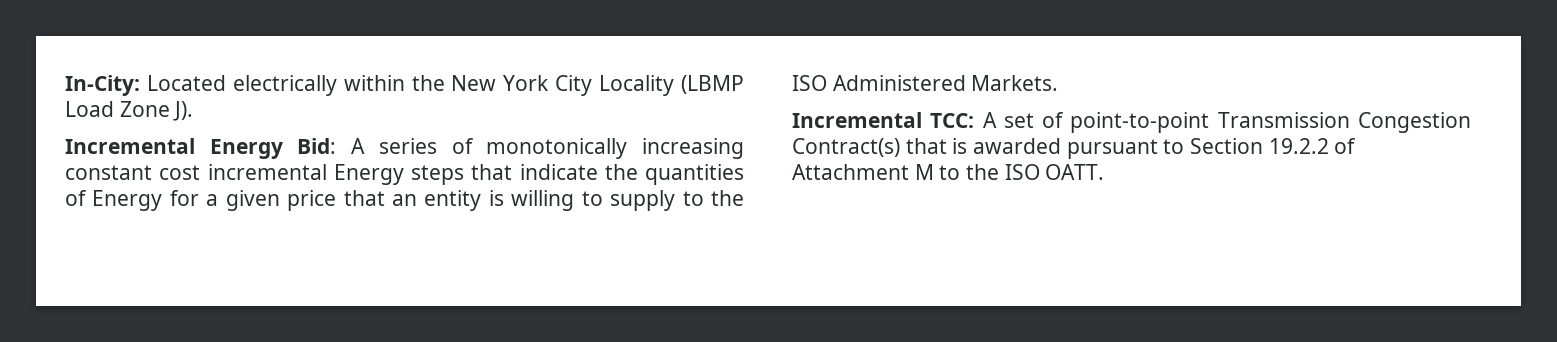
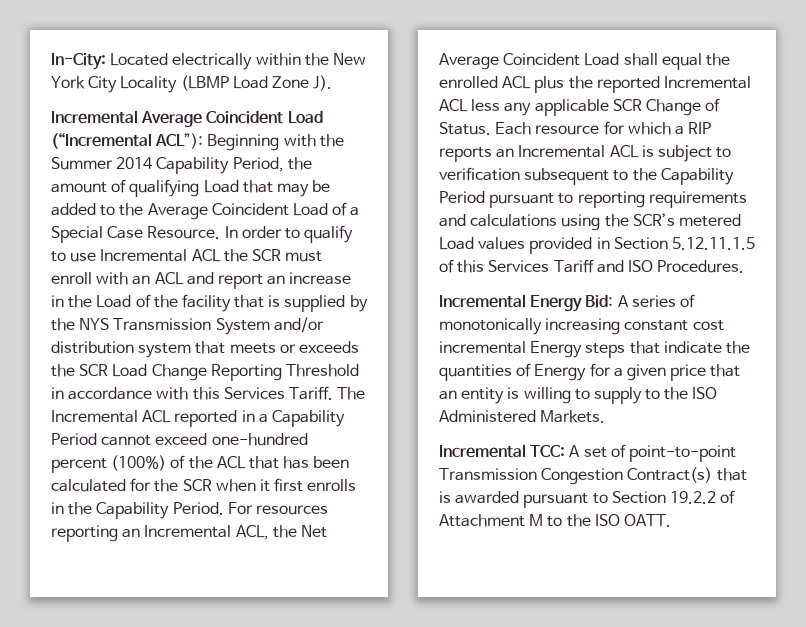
(194, 111) none -> [51,110,323,127] [51,132,344,151] [51,157,312,174] [51,179,331,197] [51,202,360,220] [51,225,354,243] [51,249,323,262] [51,272,352,289] [51,294,368,312] [51,317,324,335] [51,341,359,358] [51,364,359,381] [51,386,366,400] [51,410,345,427] [51,433,308,446] [51,455,350,473] [51,478,357,492] [51,502,328,519] [51,525,327,542] [439,53,730,70] [439,76,751,93] [439,98,721,116] [439,121,712,135] [439,145,732,162] [439,167,734,185] [439,191,747,208] [439,213,741,231] [439,237,755,254] [439,259,745,273] // Incremental Average Coincident Load (“Incremental ACL”): Beginning with the Summer 2014 Capability Period, the amount of qualifying Load that may be added to the Average Coincident Load of a Special Case Resource. In order to qualify to use Incremental ACL the SCR must enroll with an ACL and report an increase in the Load of the facility that is supplied by the NYS Transmission System and/or distribution system that meets or exceeds the SCR Load Change Reporting Threshold in accordance with this Services Tariff. The Incremental ACL reported in a Capability Period cannot exceed one-hundred percent (100%) of the ACL that has been calculated for the SCR when it first enrolls in the Capability Period. For resources reporting an Incremental ACL, the Net Average Coincident Load shall equal the enrolled ACL plus the reported Incremental ACL less any applicable SCR Change of Status. Each resource for which a RIP reports an Incremental ACL is subject to verification subsequent to the Capability Period pursuant to reporting requirements and calculations using the SCR’s metered Load values provided in Section 5.12.11.1.5 of this Services Tariff and ISO Procedures.

